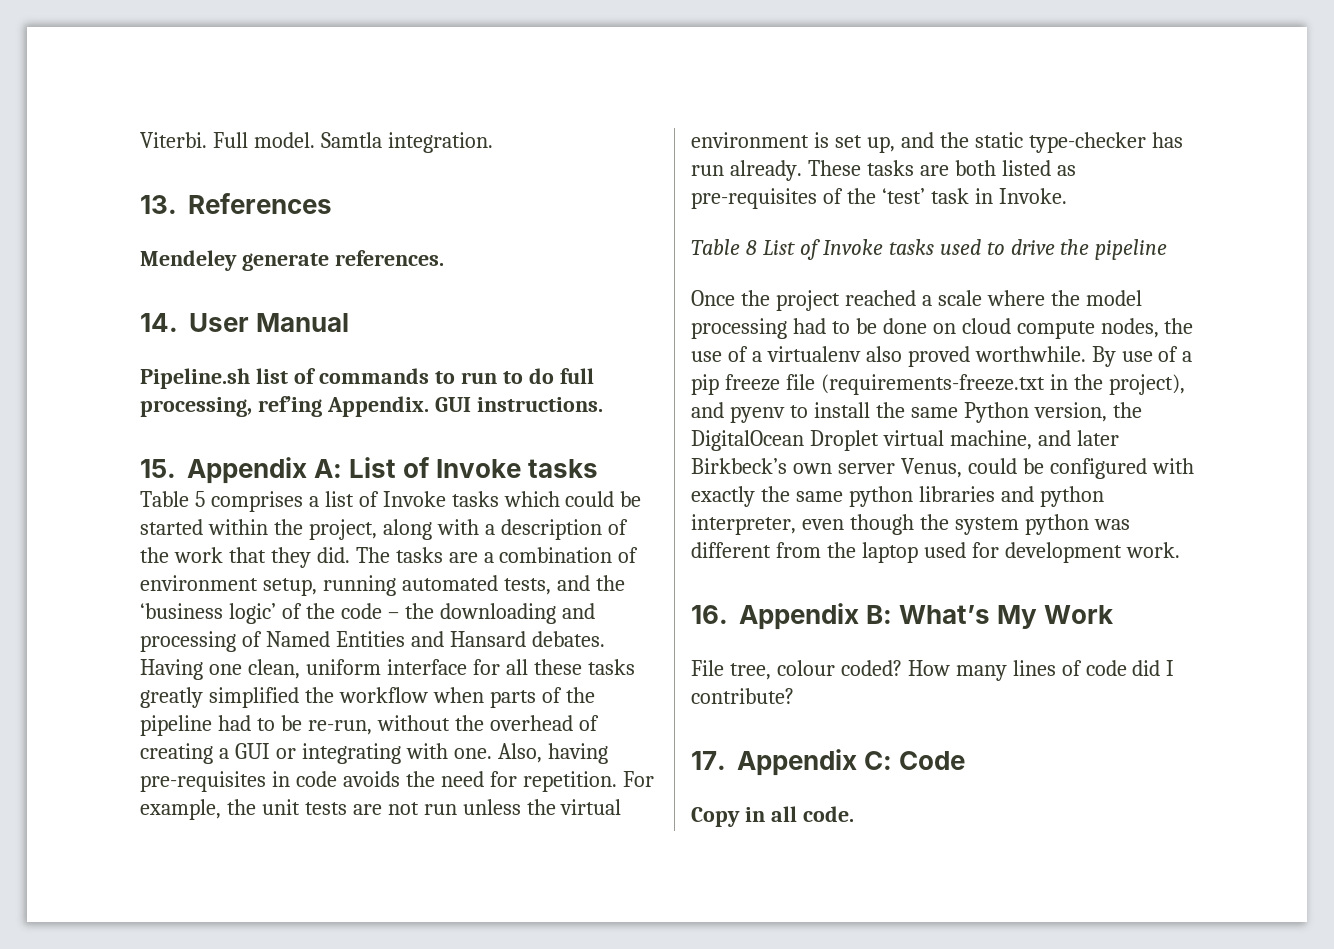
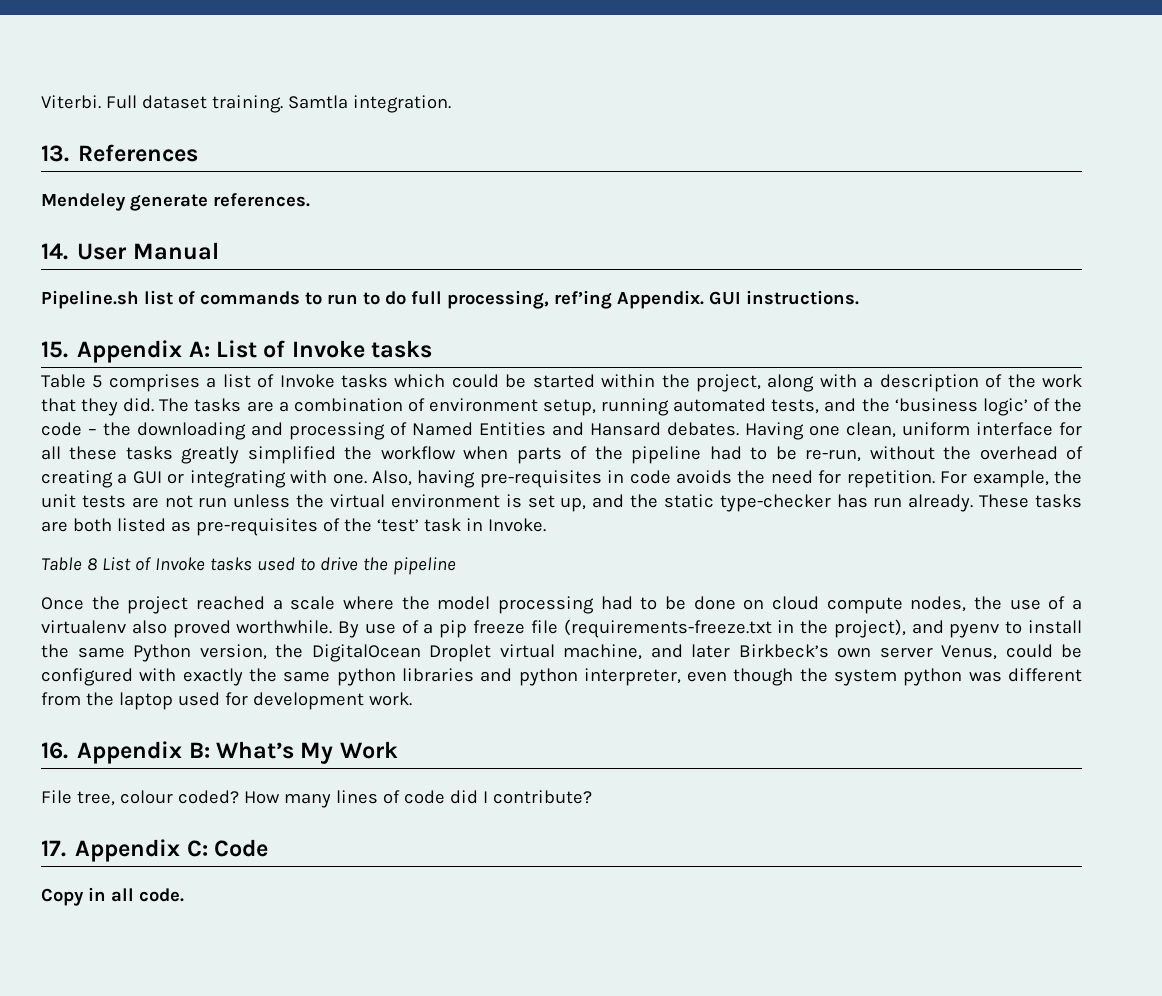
[253,132,315,148] model. -> [141,95,283,113] dataset training.

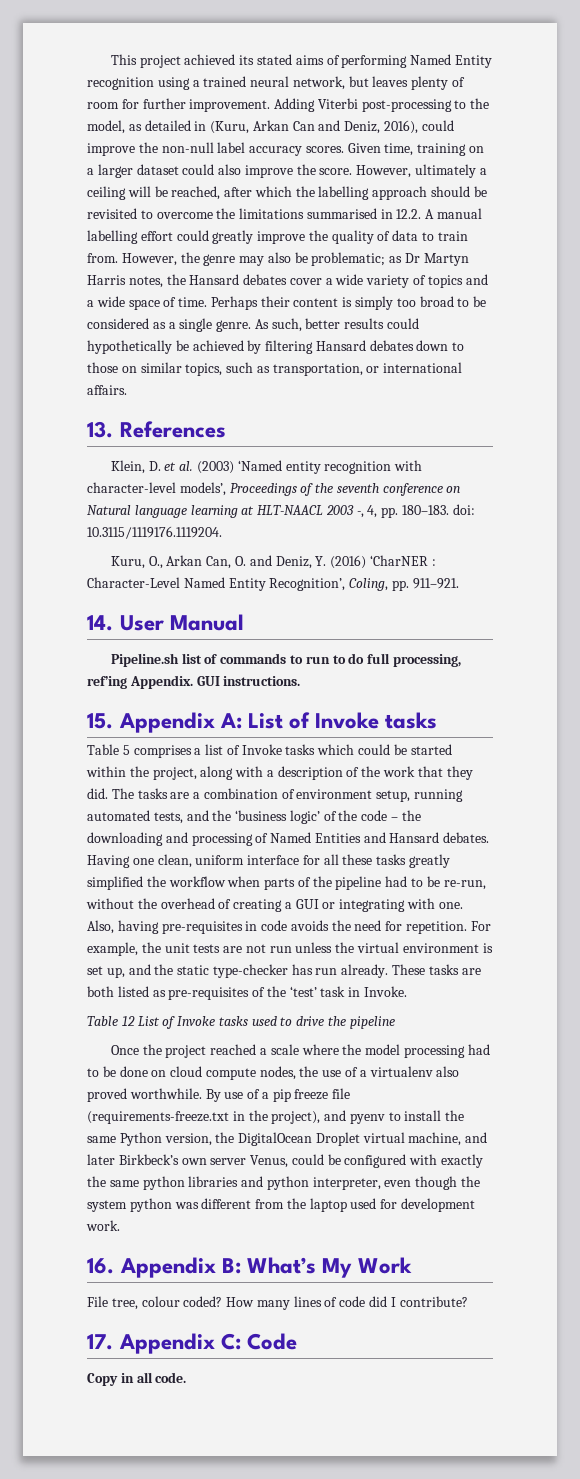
[41,95,451,113] [41,144,199,162] [41,193,310,211] Viterbi. Full dataset training. Samtla integration. // 13. References // Mendeley generate references. -> [110,54,492,68] [87,76,466,90] [87,98,490,112] [87,120,454,134] [87,142,485,156] [87,164,487,178] [87,186,487,200] [87,208,483,219] [87,230,468,244] [87,252,469,266] [87,274,488,288] [87,296,487,310] [87,318,420,332] [87,340,465,354] [87,362,463,376] [87,385,127,395] [87,421,226,438] [110,460,423,474] [87,482,461,496] [87,504,475,518] [87,526,222,539] [110,555,436,569] [87,577,459,591] This project achieved its stated aims of performing Named Entity recognition using a trained neural network, but leaves plenty of room for further improvement. Adding Viterbi post-processing to the model, as detailed in (Kuru, Arkan Can and Deniz, 2016), could improve the non-null label accuracy scores. Given time, training on a larger dataset could also improve the score. However, ultimately a ceiling will be reached, after which the labelling approach should be revisited to overcome the limitations summarised in 12.2. A manual labelling effort could greatly improve the quality of data to train from. However, the genre may also be problematic; as Dr Martyn Harris notes, the Hansard debates cover a wide variety of topics and a wide space of time. Perhaps their content is simply too broad to be considered as a single genre. As such, better results could hypothetically be achieved by filtering Hansard debates down to those on similar topics, such as transportation, or international affairs. // 13. References // Klein, D. et al. (2003) ‘Named entity recognition with character-level models’, Proceedings of the seventh conference on Natural language learning at HLT-NAACL 2003 -, 4, pp. 180–183. doi: 10.3115/1119176.1119204. // Kuru, O., Arkan Can, O. and Deniz, Y. (2016) ‘CharNER : Character-Level Named Entity Recognition’, Coling, pp. 911–921.
[86,558,97,571] 8 -> [121,1016,135,1026] 12

